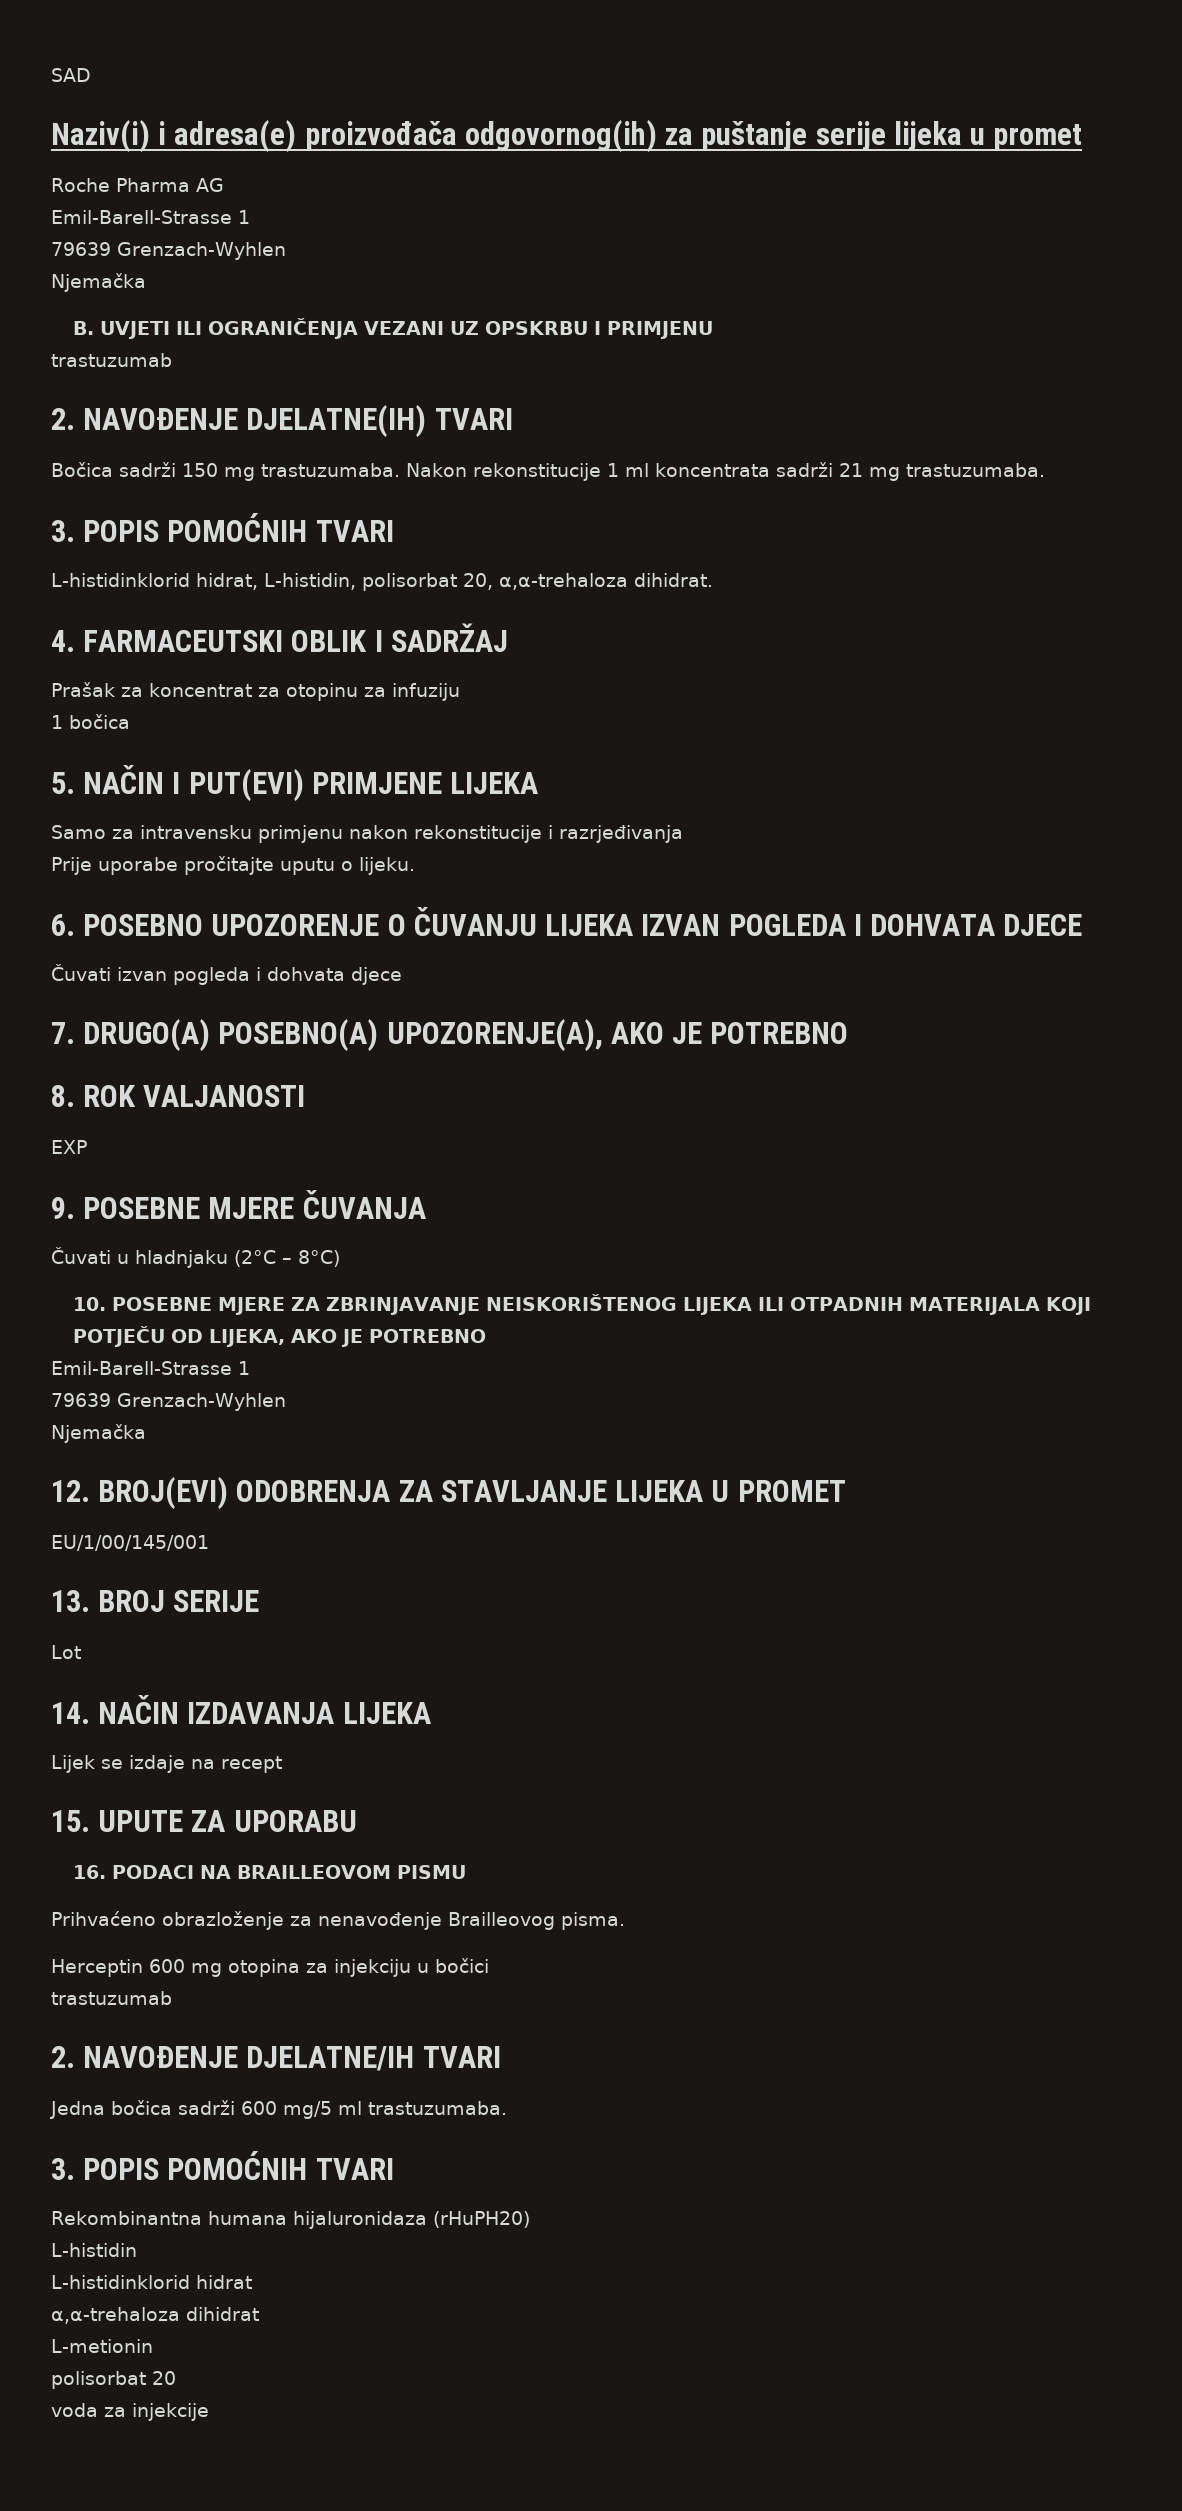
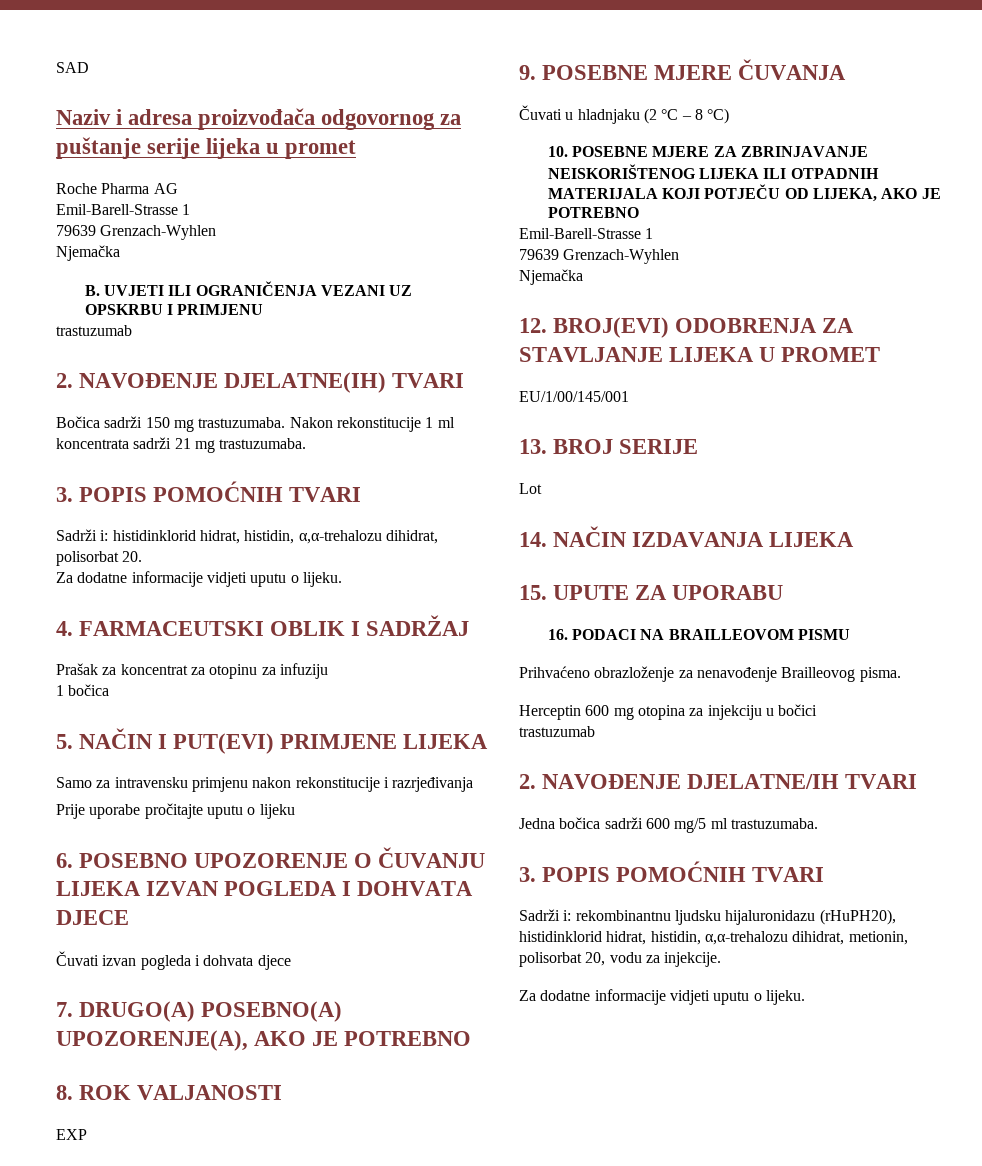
[51,120,657,153] Naziv(i) i adresa(e) proizvođača odgovornog(ih) -> [56,108,436,130] Naziv i adresa proizvođača odgovornog
[51,573,713,591] L-histidinklorid hidrat, L-histidin, polisorbat 20, α,α-trehaloza dihidrat. -> [56,529,438,544] [56,551,143,566] [56,571,342,587] Sadrži i: histidinklorid hidrat, histidin, α,α-trehalozu dihidrat, polisorbat 20. // Za dodatne informacije vidjeti uputu o lijeku.
[359,857,415,875] lijeku. -> [259,804,295,819] lijeku
[234,1250,340,1267] (2°C – 8°C) -> [643,108,730,124] (2 °C – 8 °C)
[51,1755,282,1773] // Lijek se izdaje na recept -> (855, 539) none
[51,2211,530,2229] [51,2243,137,2257] [51,2275,252,2289] [51,2307,259,2324] [51,2339,153,2353] [51,2371,176,2389] [51,2403,209,2421] Rekombinantna humana hijaluronidaza (rHuPH20) // L-histidin // L-histidinklorid hidrat // α,α-trehaloza dihidrat // L-metionin // polisorbat 20 // voda za injekcije -> [519,909,896,925] [519,931,908,945] [519,952,722,967] [519,989,805,1005] Sadrži i: rekombinantnu ljudsku hijaluronidazu (rHuPH20), histidinklorid hidrat, histidin, α,α-trehalozu dihidrat, metionin, polisorbat 20, vodu za injekcije. // Za dodatne informacije vidjeti uputu o lijeku.

